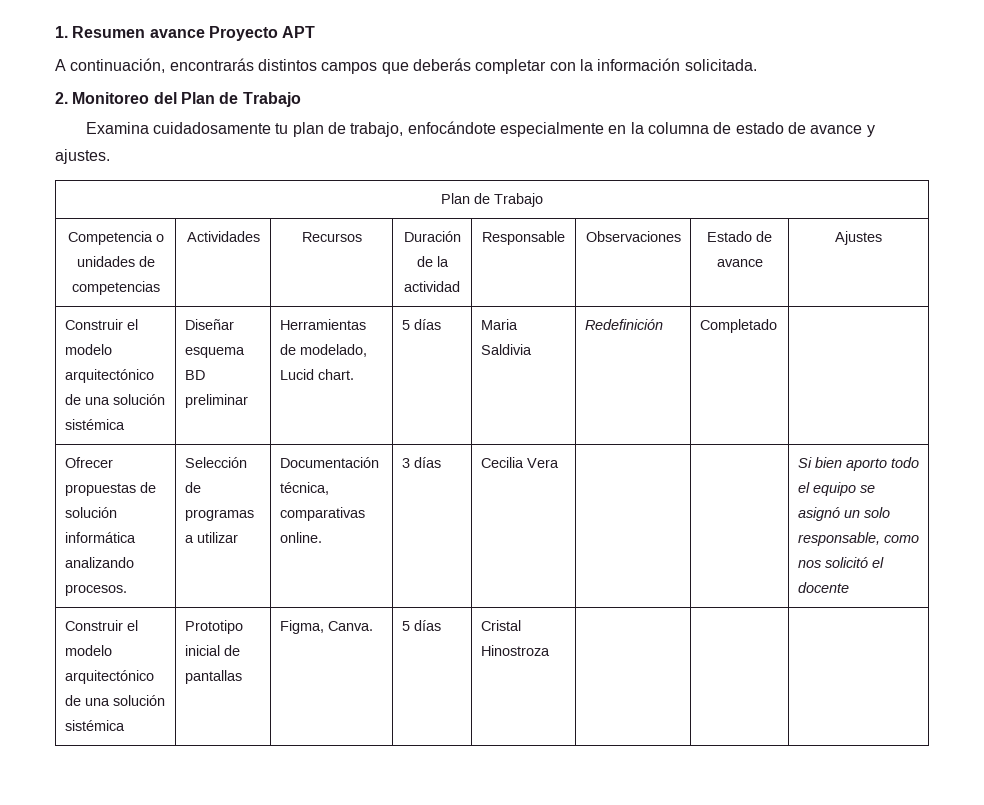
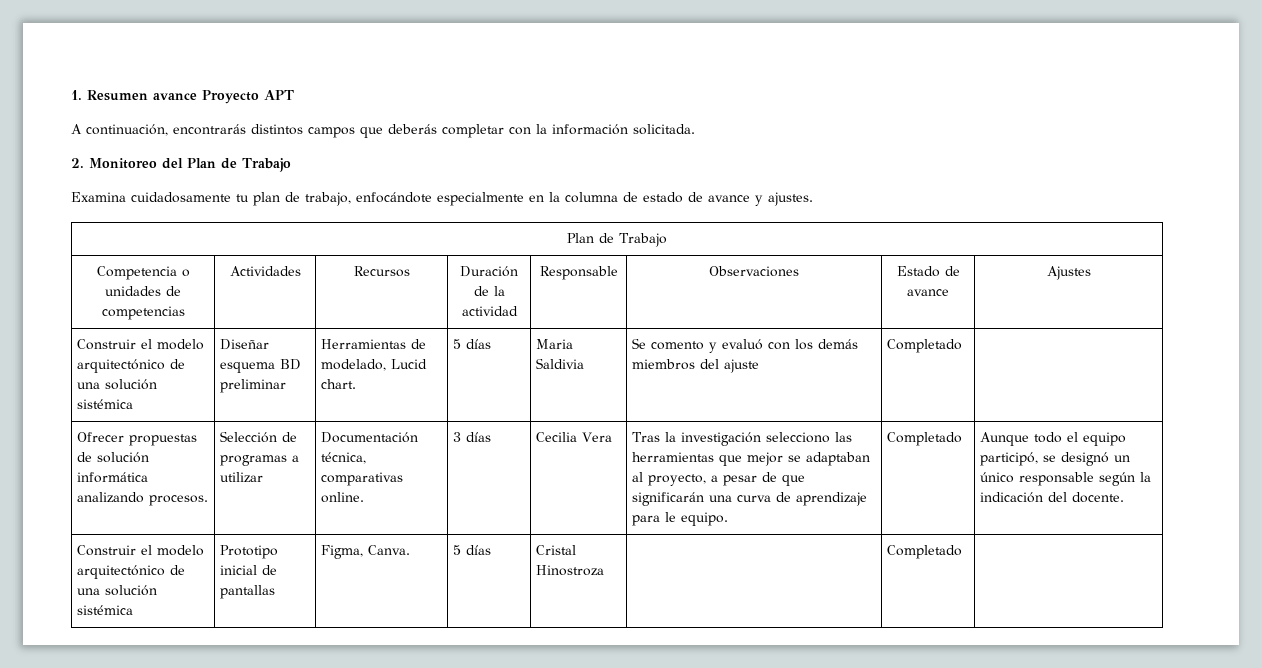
[584,319,663,330] Redefinición -> [632,338,859,353] [632,359,760,373] Se comento y evaluó con los demás miembros del ajuste
[797,457,919,471] [797,482,875,496] [797,507,890,521] [797,532,919,546] [797,557,884,568] [797,582,849,593] | | Si bien aporto todo el equipo se asignó un solo responsable, como nos solicitó el docente -> [632,432,853,446] [632,452,871,466] [632,472,806,486] [632,492,868,506] [632,512,729,526] [887,432,963,446] [980,432,1127,446] [980,452,1131,466] [980,472,1152,486] [980,492,1125,503] Tras la investigación selecciono las herramientas que mejor se adaptaban al proyecto, a pesar de que significarán una curva de aprendizaje para le equipo. | Completado | Aunque todo el equipo participó, se designó un único responsable según la indicación del docente.
(550, 650) none -> [887,545,963,559] Completado

